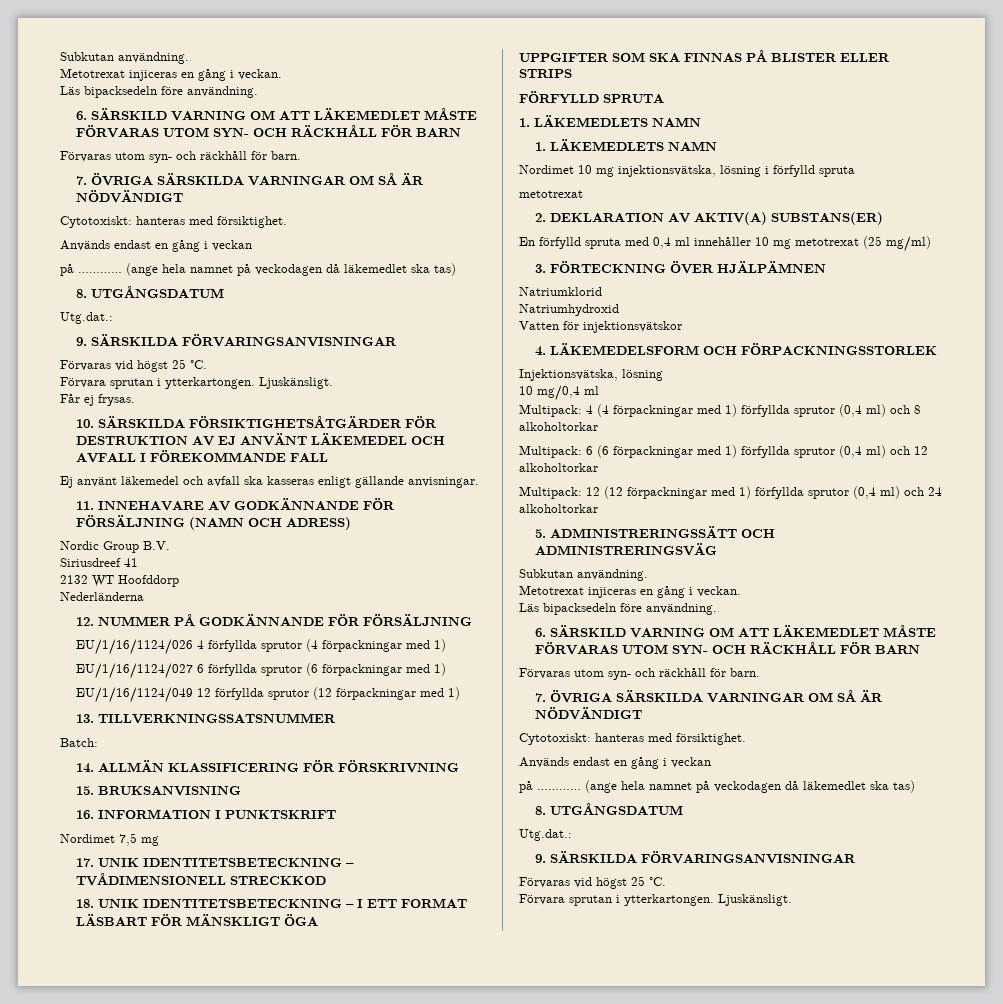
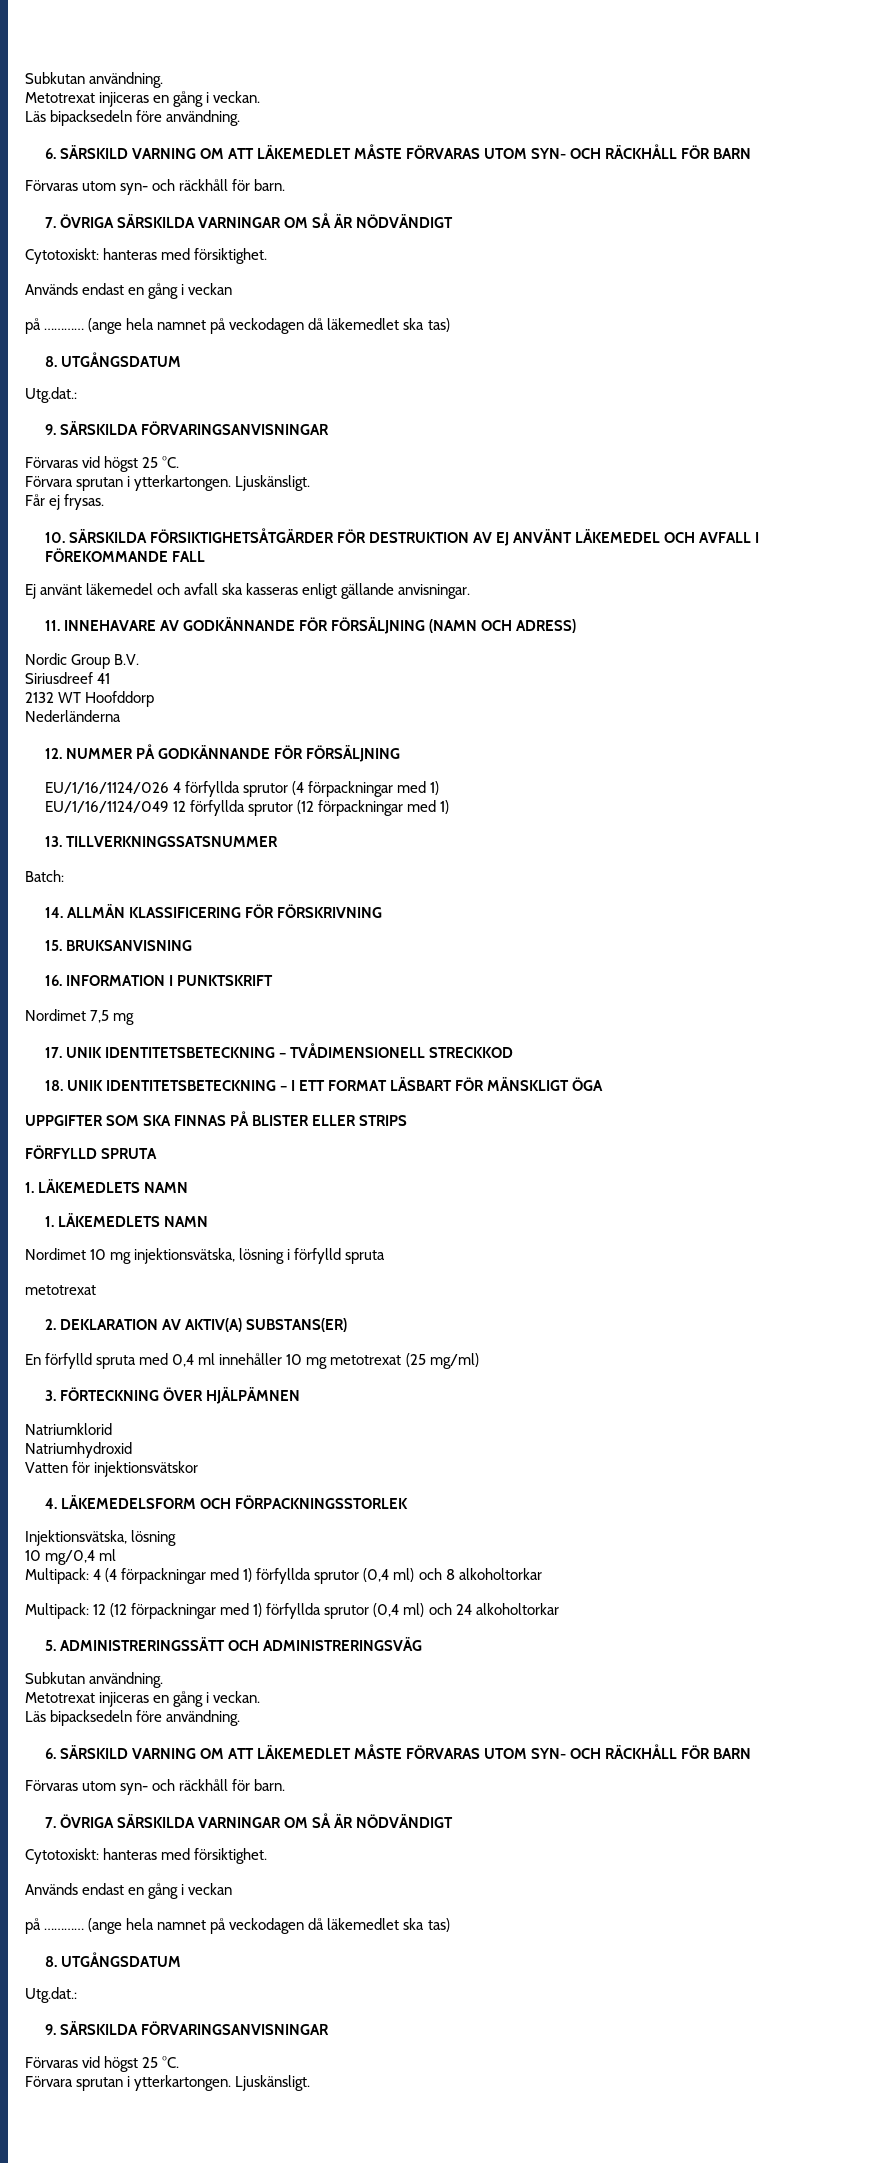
[76,663,447,679] // EU/1/16/1124/027 6 förfyllda sprutor (6 förpackningar med 1) -> (439, 788) none
[519,445,928,458] [519,463,598,472] // Multipack: 6 (6 förpackningar med 1) förfyllda sprutor (0,4 ml) och 12 alkoholtorkar -> (542, 1574) none

